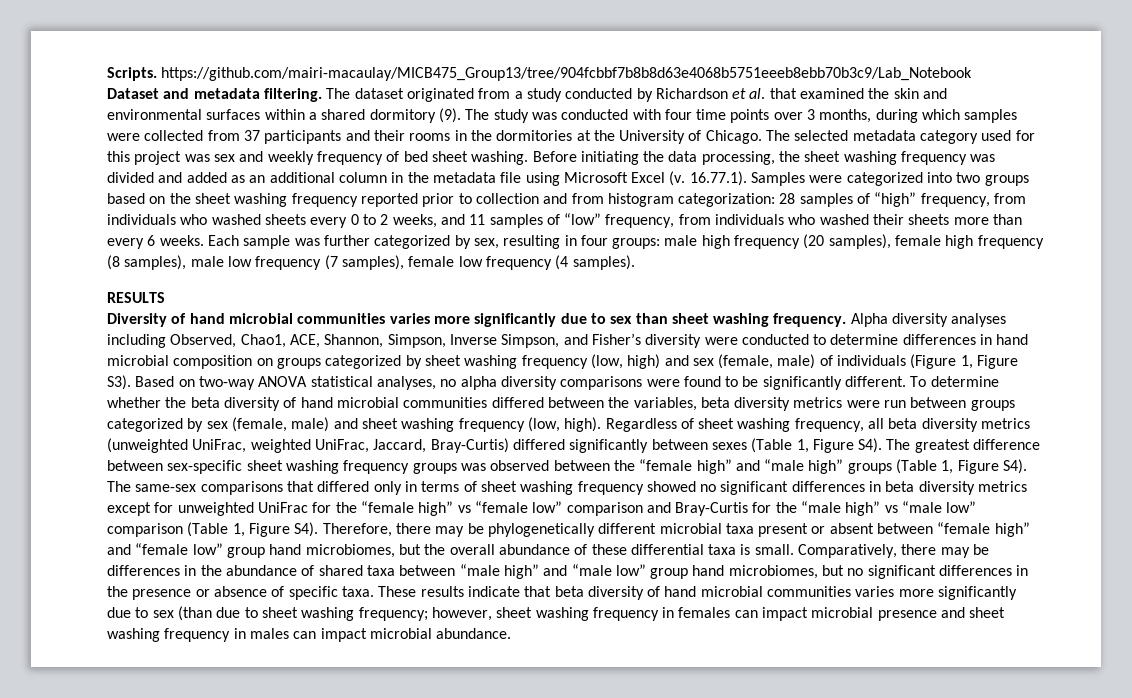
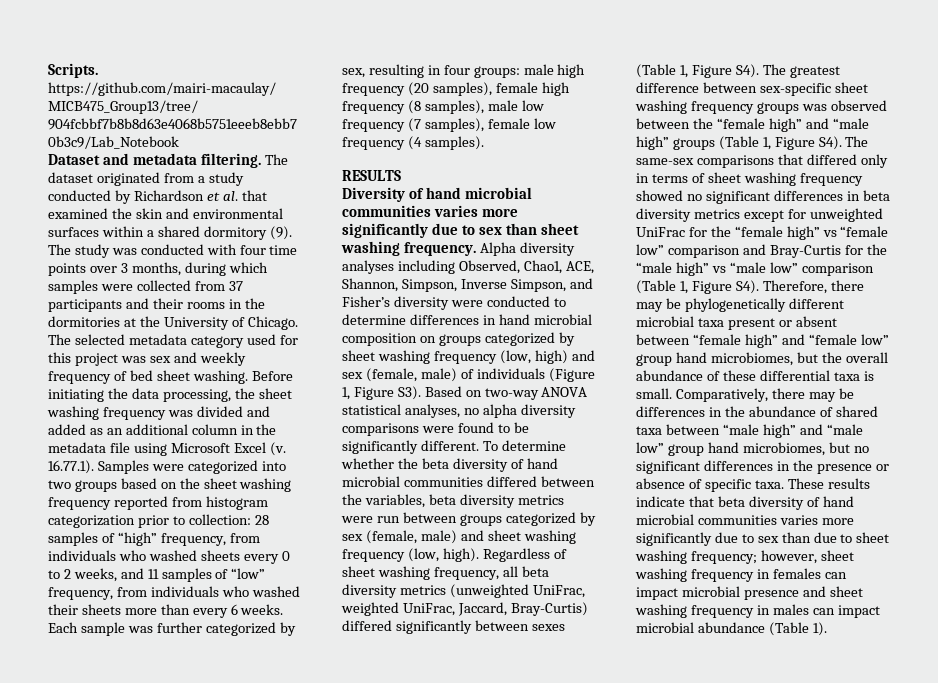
[422,193,776,207] prior to collection and from histogram categorization: -> [171,496,268,510] [48,514,251,528] from histogram categorization prior to collection:
[177,606,212,621] (than -> [781,532,811,543] than
[436,628,512,639] abundance. -> [697,622,827,636] abundance (Table 1).

